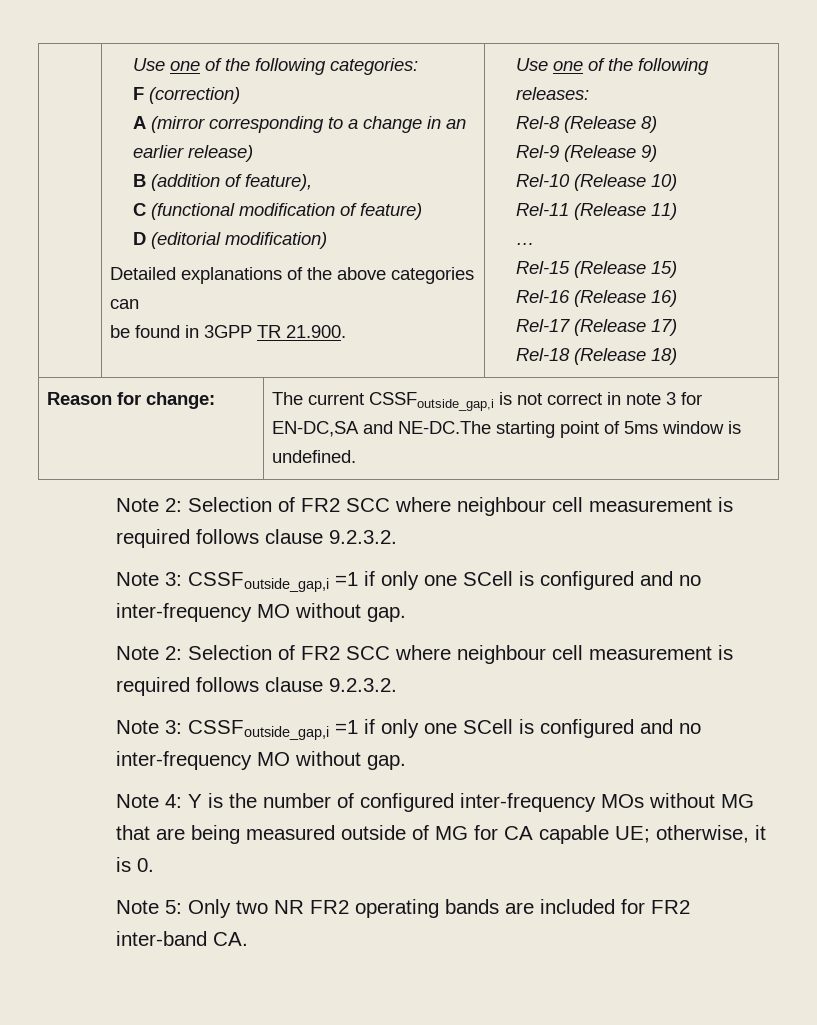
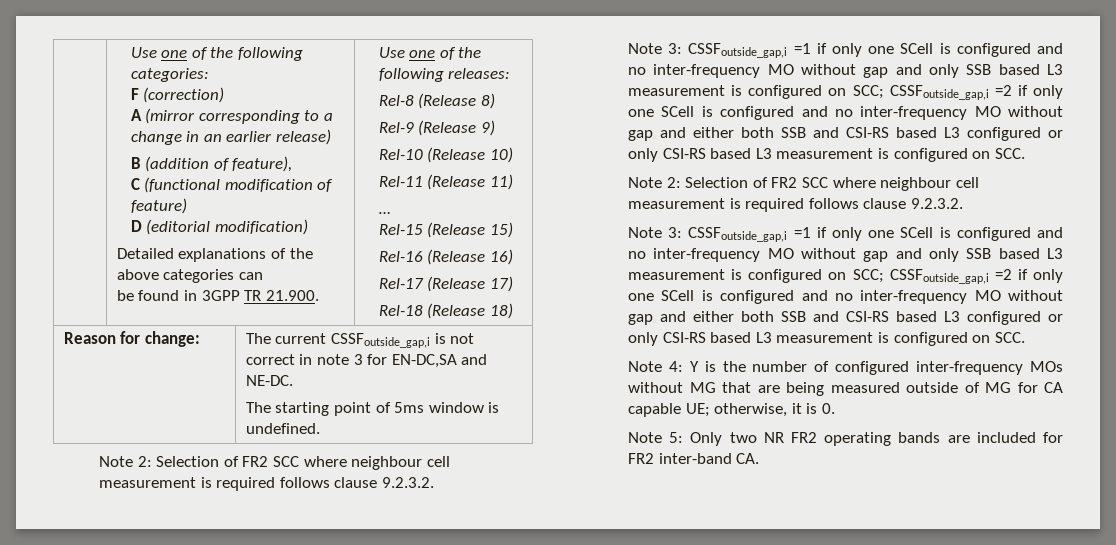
[398,421,492,434] NE-DC.The -> [245,375,293,386] [245,402,271,413] NE-DC. // The
[366,607,406,622] gap. -> [863,64,1063,78] [628,85,1063,100] [628,106,1063,120] [628,127,1063,141] [628,148,1025,162] gap and only SSB based L3 measurement is configured on SCC; CSSFoutside_gap,i =2 if only one SCell is configured and no inter-frequency MO without gap and either both SSB and CSI-RS based L3 configured or only CSI-RS based L3 measurement is configured on SCC.
[366,755,406,770] gap. -> [863,248,1063,262] [628,269,1063,284] [628,290,1063,304] [628,311,1063,325] [628,332,1025,346] gap and only SSB based L3 measurement is configured on SCC; CSSFoutside_gap,i =2 if only one SCell is configured and no inter-frequency MO without gap and either both SSB and CSI-RS based L3 configured or only CSI-RS based L3 measurement is configured on SCC.

